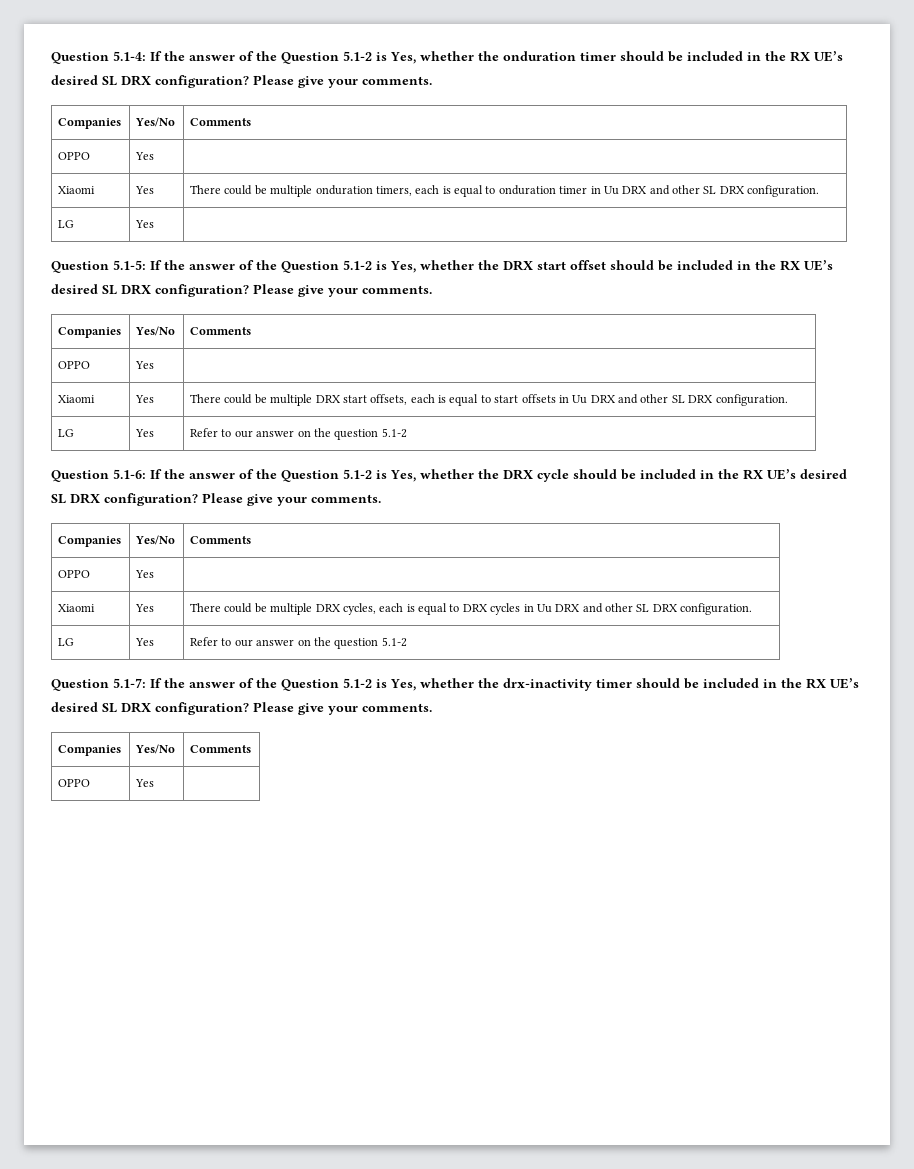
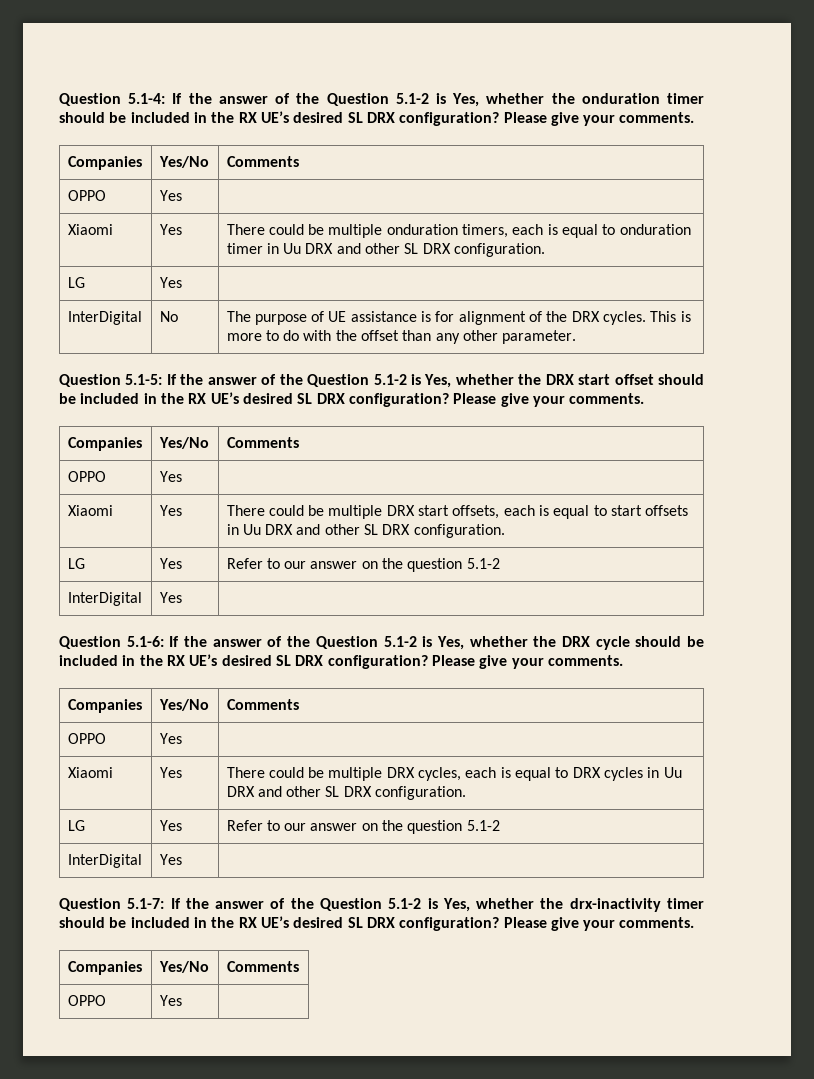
(155, 224) none -> [67,311,142,325] [159,311,178,322] [226,311,691,325] [226,330,577,344] // InterDigital | No | The purpose of UE assistance is for alignment of the DRX cycles. This is more to do with the offset than any other parameter.
(407, 433) none -> [67,592,142,606] [159,592,182,603] // InterDigital | Yes |
(407, 642) none -> [67,854,142,868] [159,854,182,865] // InterDigital | Yes |

